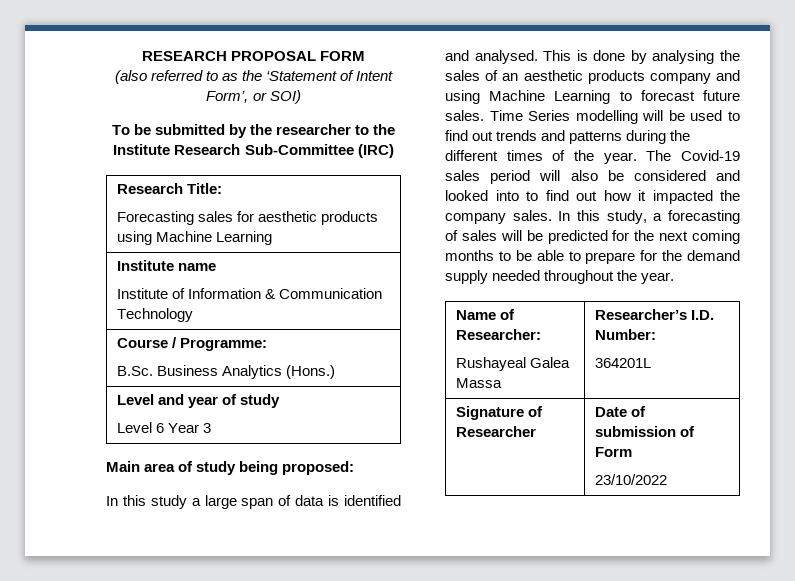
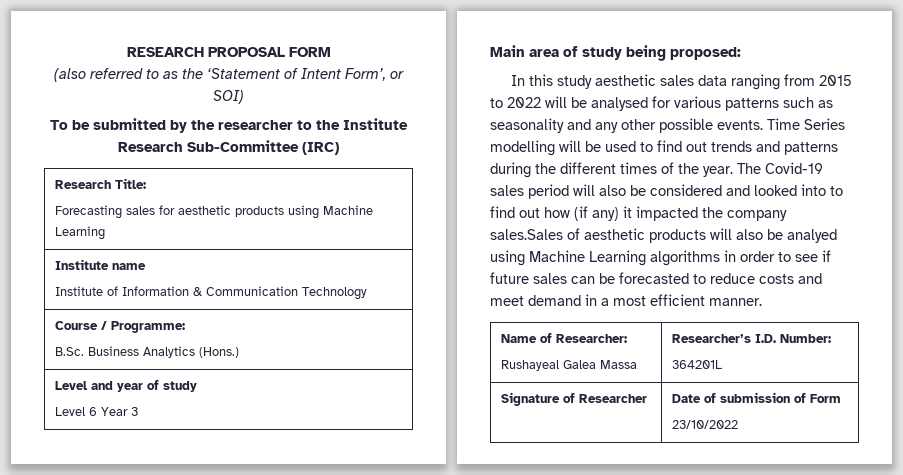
[191,495,401,509] [445,50,740,64] [445,70,740,84] [445,90,740,104] [445,110,484,121] a large span of data is identified and analysed. This is done by analysing the sales of an aesthetic products company and using Machine Learning to forecast future sales. -> [594,74,852,90] [490,96,833,111] [490,118,763,133] aesthetic sales data ranging from 2015 to 2022 will be analysed for various patterns such as seasonality and any other possible events.
(631, 195) none -> [574,206,619,221] (if any)
[512,210,740,224] [445,230,740,244] [445,250,740,264] [445,270,675,284] sales. In this study, a forecasting of sales will be predicted for the next coming months to be able to prepare for the demand supply needed throughout the year. -> [490,228,837,243] [490,250,831,266] [490,272,822,284] [490,294,762,306] sales.Sales of aesthetic products will also be analyed using Machine Learning algorithms in order to see if future sales can be forecasted to reduce costs and meet demand in a most efficient manner.

